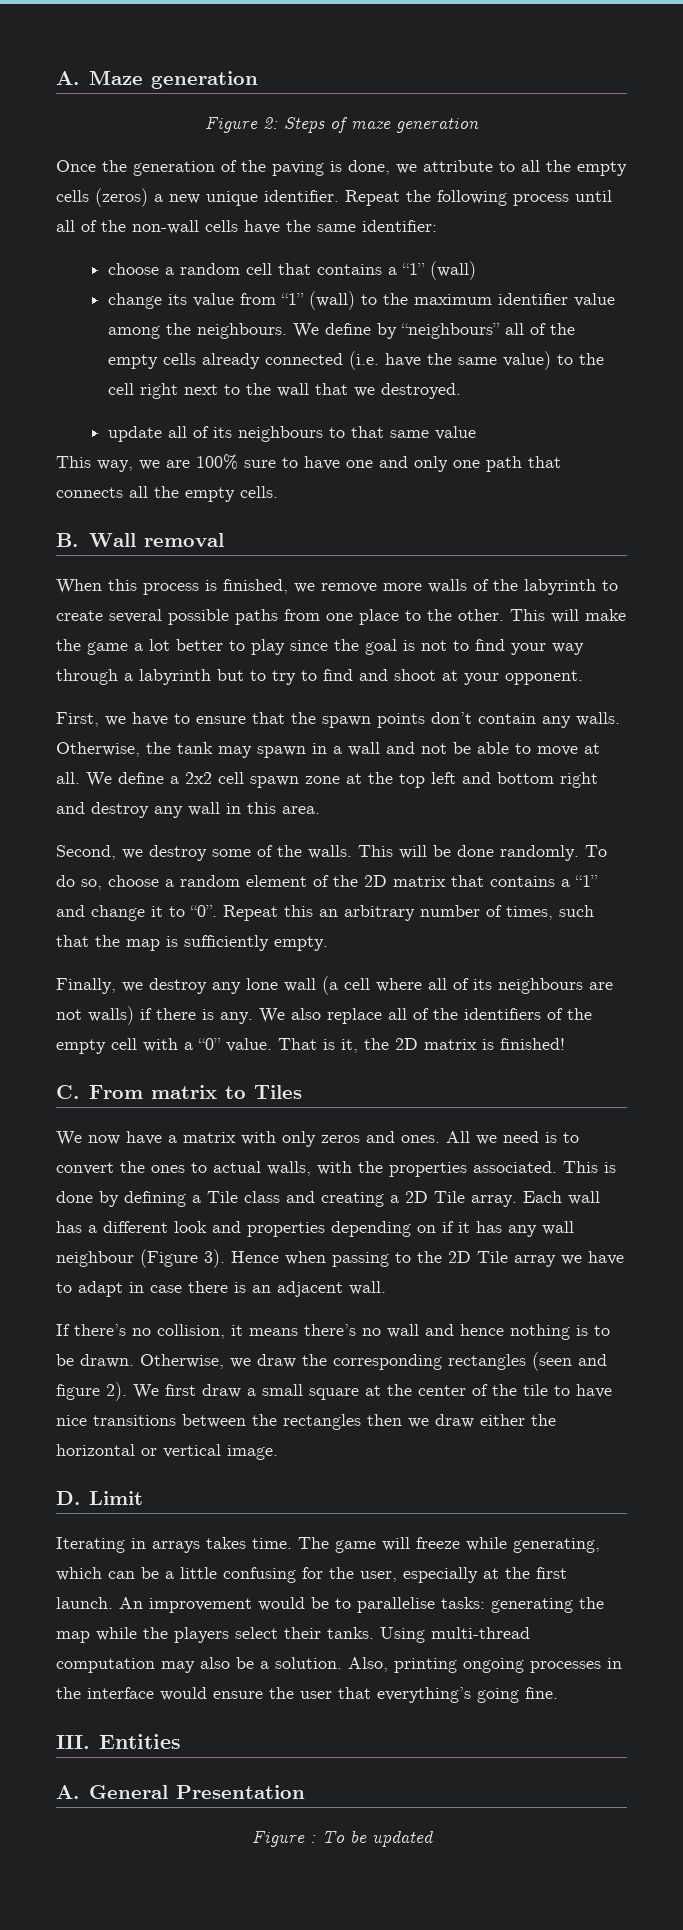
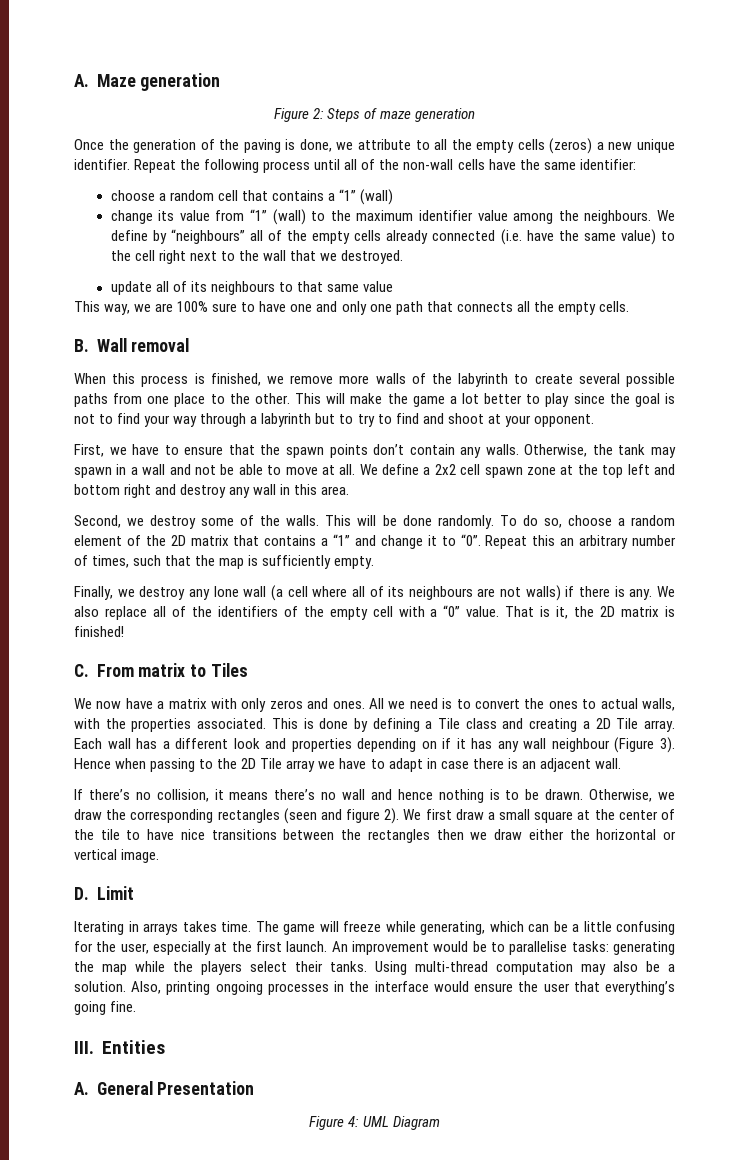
[309,1830,434,1847] : To be updated -> [348,1116,440,1130] 4: UML Diagram

